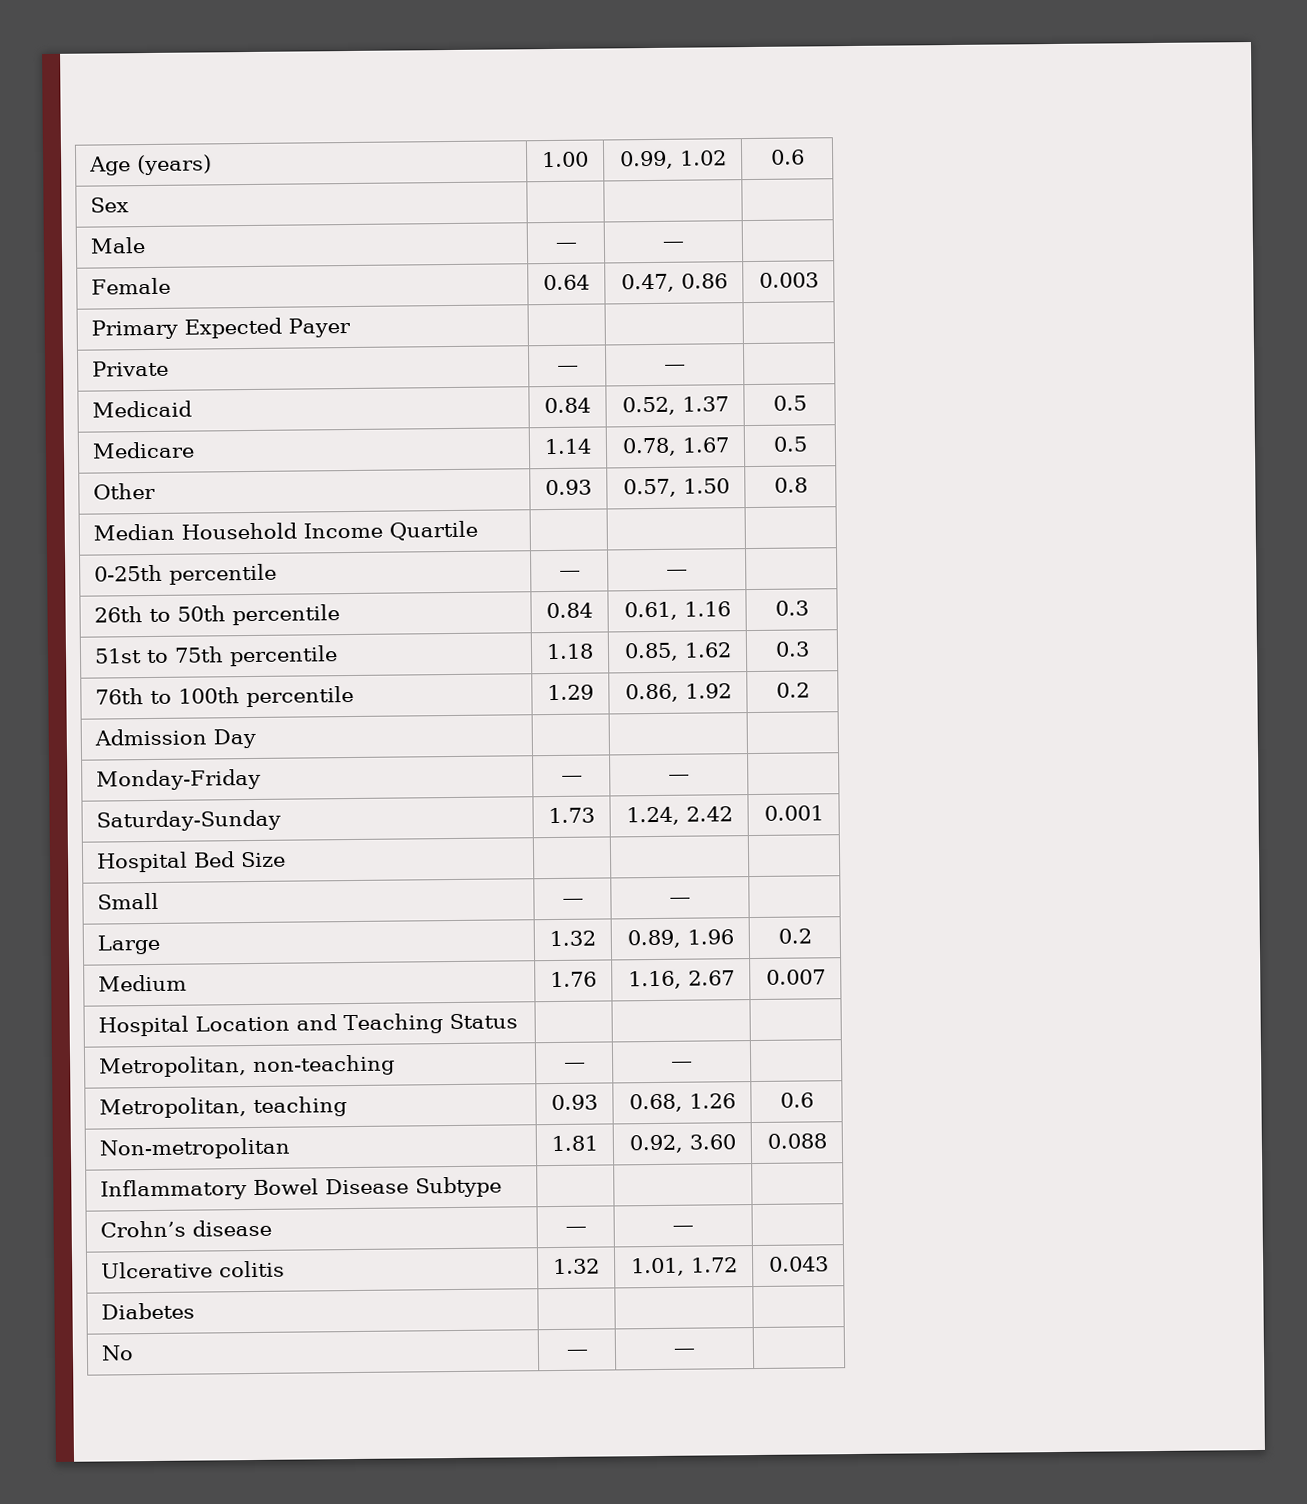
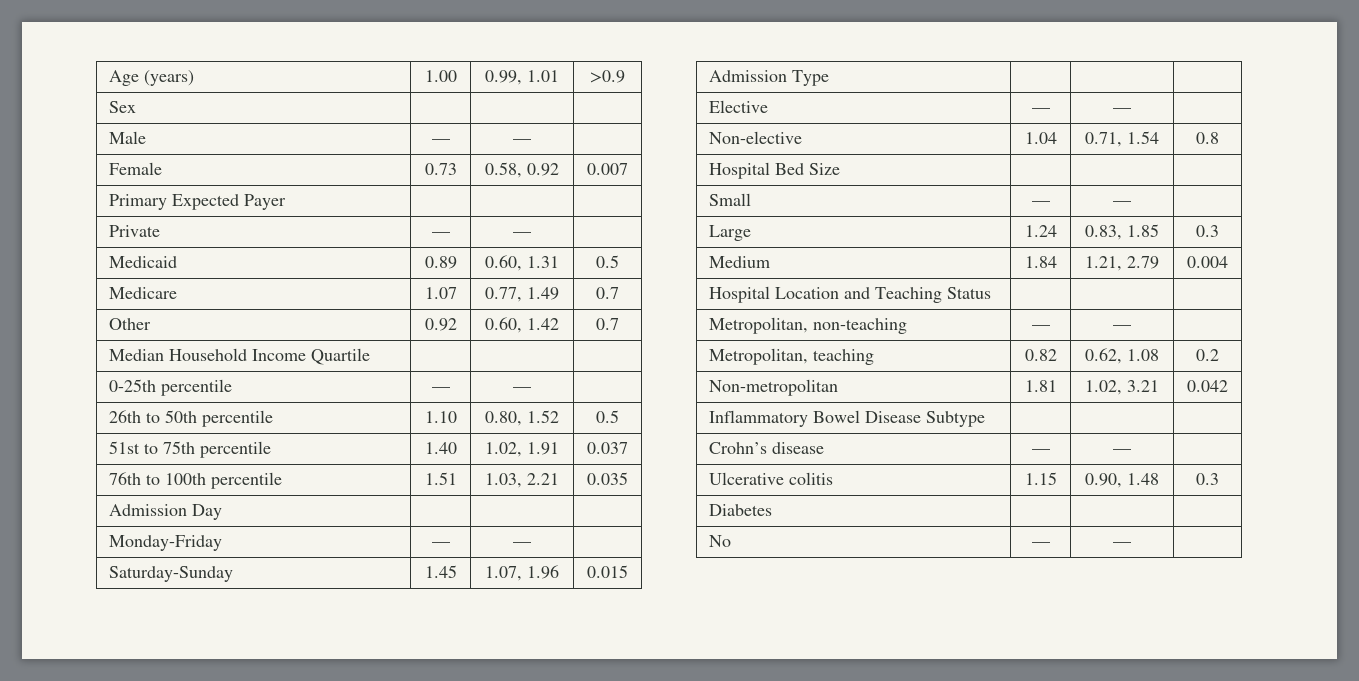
[679,150,727,166] [770,149,805,165] 1.02 | 0.6 -> [527,70,559,82] [590,70,625,83] 1.01 | >0.9
[543,274,590,291] [620,273,728,293] [758,272,819,288] 0.64 | 0.47, 0.86 | 0.003 -> [424,163,457,175] [485,162,559,178] [587,163,628,175] 0.73 | 0.58, 0.92 | 0.007
[544,397,591,414] [621,396,729,416] 0.84 | 0.52, 1.37 -> [424,256,457,269] [485,255,559,271] 0.89 | 0.60, 1.31
[544,438,592,455] [621,437,730,457] [772,436,808,452] [93,482,157,500] [545,479,592,496] [622,478,730,498] [773,477,808,493] 1.14 | 0.78, 1.67 | 0.5 // Other | 0.93 | 0.57, 1.50 | 0.8 -> [424,287,457,299] [485,287,559,302] [596,287,619,299] [109,318,152,330] [424,318,457,331] [485,317,559,333] [596,318,619,330] 1.07 | 0.77, 1.49 | 0.7 // Other | 0.92 | 0.60, 1.42 | 0.7
[546,602,593,619] [623,601,731,621] [774,600,809,616] 0.84 | 0.61, 1.16 | 0.3 -> [424,411,457,423] [485,410,559,426] [596,410,619,423] 1.10 | 0.80, 1.52 | 0.5
[546,643,594,660] [623,642,732,662] [774,641,810,657] 1.18 | 0.85, 1.62 | 0.3 -> [424,442,457,454] [485,442,559,457] [587,442,628,454] 1.40 | 1.02, 1.91 | 0.037
[547,684,594,701] [624,683,732,703] [775,682,810,698] 1.29 | 0.86, 1.92 | 0.2 -> [424,472,457,485] [485,473,559,488] [587,472,628,485] 1.51 | 1.03, 2.21 | 0.035
[548,807,595,824] [625,806,733,826] [763,805,824,821] 1.73 | 1.24, 2.42 | 0.001 -> [424,565,457,578] [485,565,559,581] [587,565,628,578] [709,70,830,86] [709,100,769,113] [1031,108,1050,113] [1113,108,1131,113] [709,131,803,144] [1024,132,1057,144] [1085,131,1159,147] [1196,132,1219,144] 1.45 | 1.07, 1.96 | 0.015 // Admission Type | | | // Elective | — | — | // Non-elective | 1.04 | 0.71, 1.54 | 0.8
[549,930,596,947] [626,929,734,949] [777,928,812,944] [98,974,188,992] [550,971,597,988] [627,970,735,990] [765,969,826,985] 1.32 | 0.89, 1.96 | 0.2 // Medium | 1.76 | 1.16, 2.67 | 0.007 -> [1024,225,1057,237] [1085,224,1159,240] [1196,225,1219,237] [709,256,771,268] [1024,256,1057,268] [1085,256,1159,271] [1187,256,1228,268] 1.24 | 0.83, 1.85 | 0.3 // Medium | 1.84 | 1.21, 2.79 | 0.004
[551,1094,598,1111] [628,1093,736,1113] [779,1092,814,1108] 0.93 | 0.68, 1.26 | 0.6 -> [1024,349,1057,361] [1085,348,1159,364] [1196,349,1219,361] 0.82 | 0.62, 1.08 | 0.2
[628,1134,736,1154] [766,1133,827,1149] 0.92, 3.60 | 0.088 -> [1085,380,1159,395] [1187,380,1228,392] 1.02, 3.21 | 0.042
[553,1258,600,1275] [630,1257,738,1277] [768,1256,829,1272] 1.32 | 1.01, 1.72 | 0.043 -> [1024,472,1057,485] [1085,473,1159,488] [1196,473,1219,485] 1.15 | 0.90, 1.48 | 0.3

